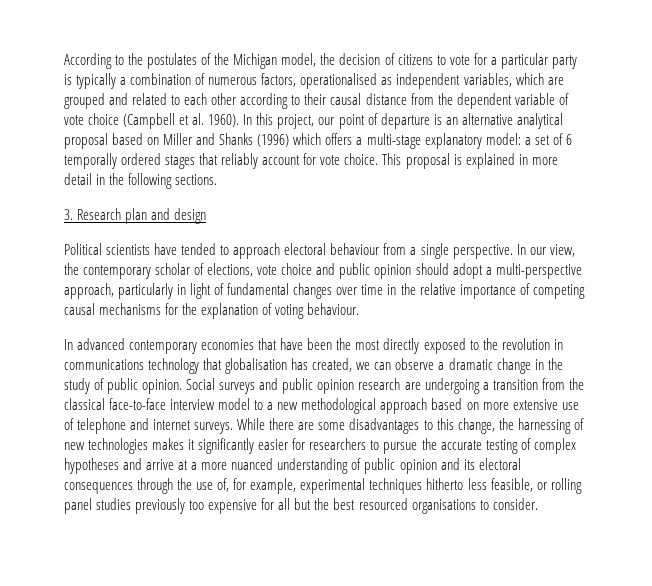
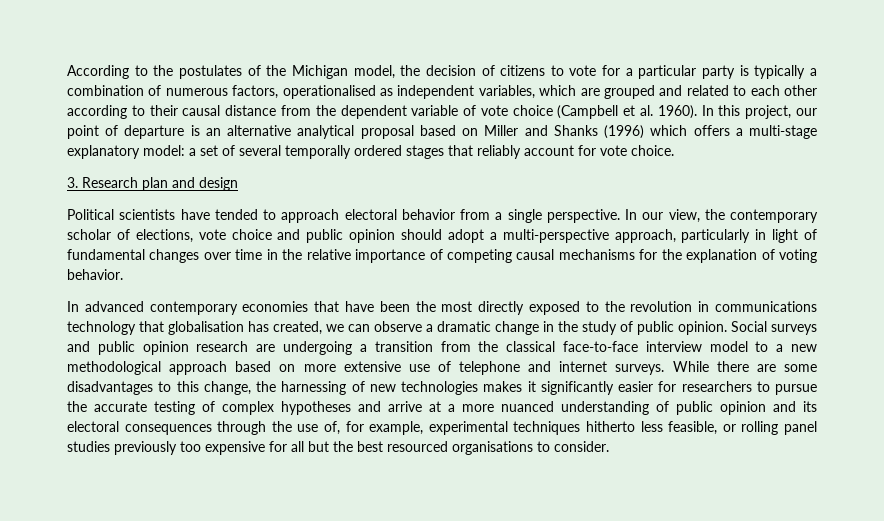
[565,134,572,145] 6 -> [239,145,281,156] several
[382,153,558,169] [64,173,218,189] This proposal is explained in more detail in the following sections. -> (674, 150) none
[330,243,380,255] behaviour -> [401,209,455,220] behavior
[307,303,360,315] behaviour. -> [67,269,123,280] behavior.

